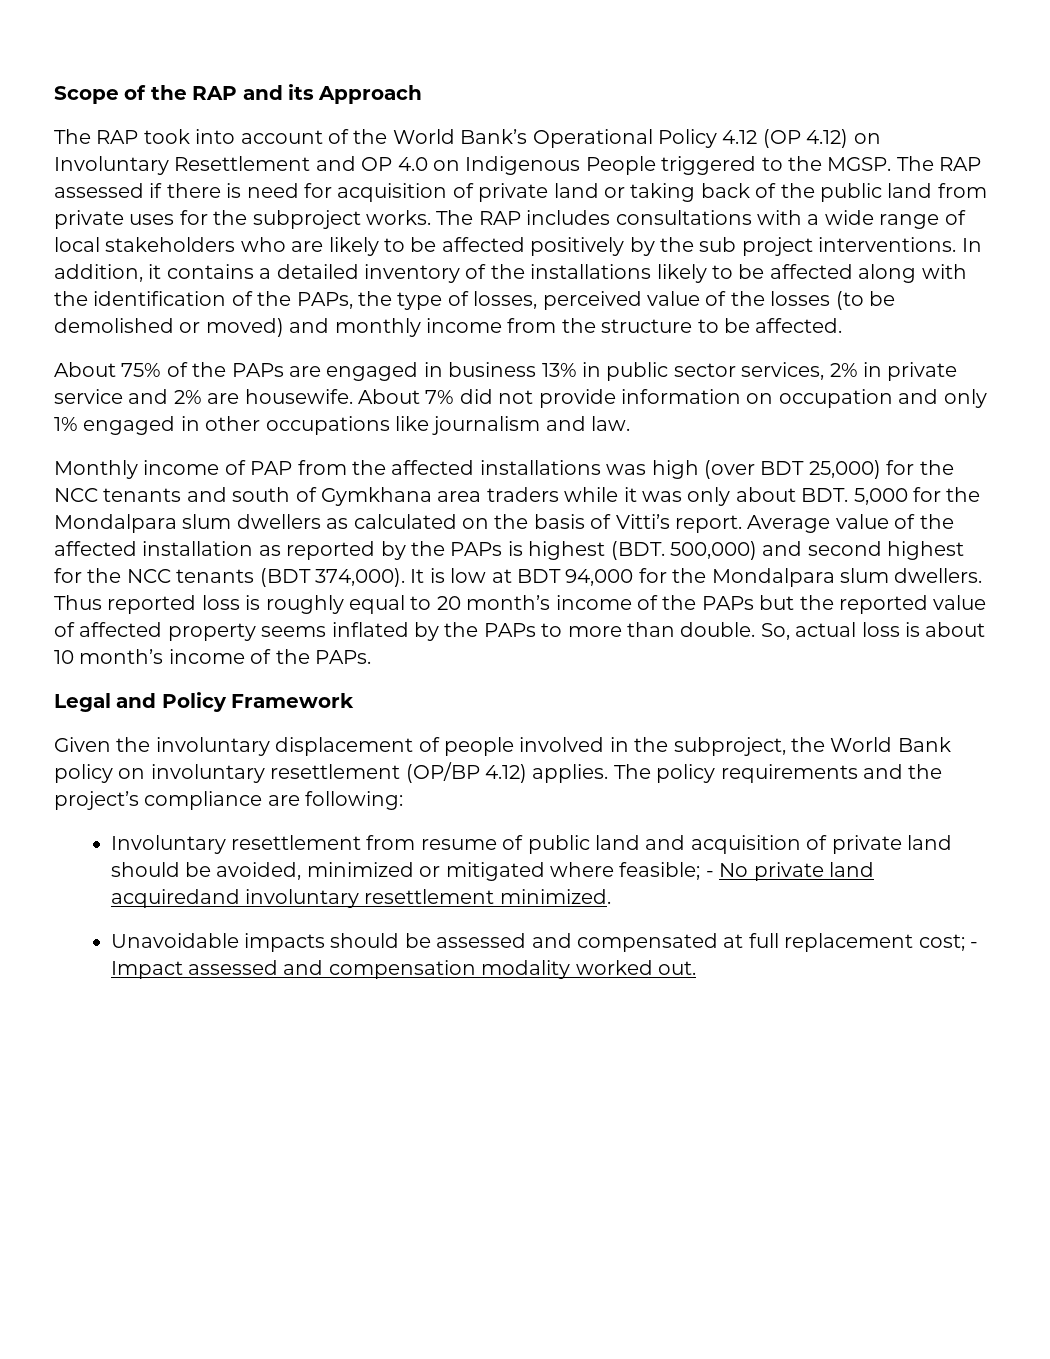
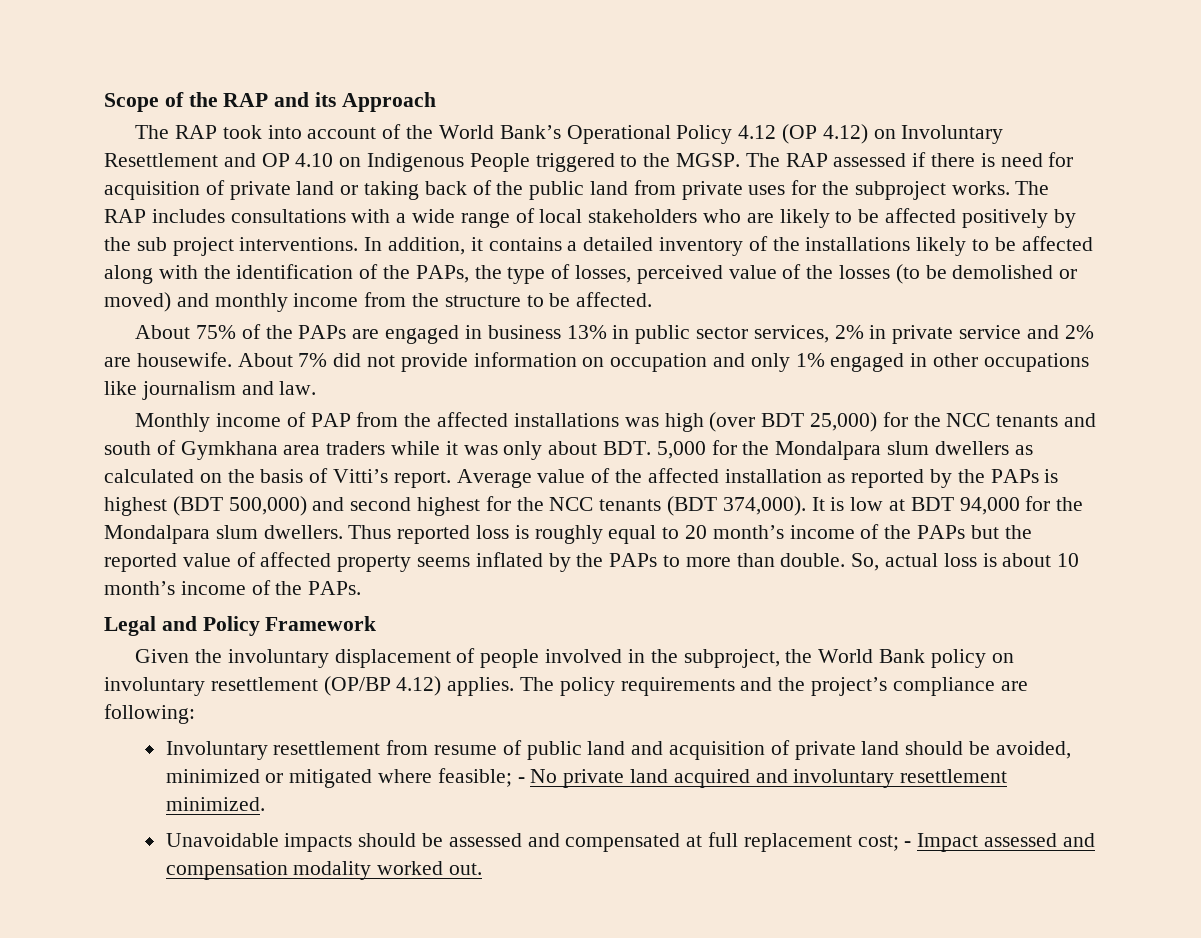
[397,157,428,171] 4.0 -> [295,153,334,167] 4.10
[610,541,665,560] (BDT. -> [172,496,223,516] (BDT
[110,889,240,908] acquiredand -> [673,769,788,788] acquired and

